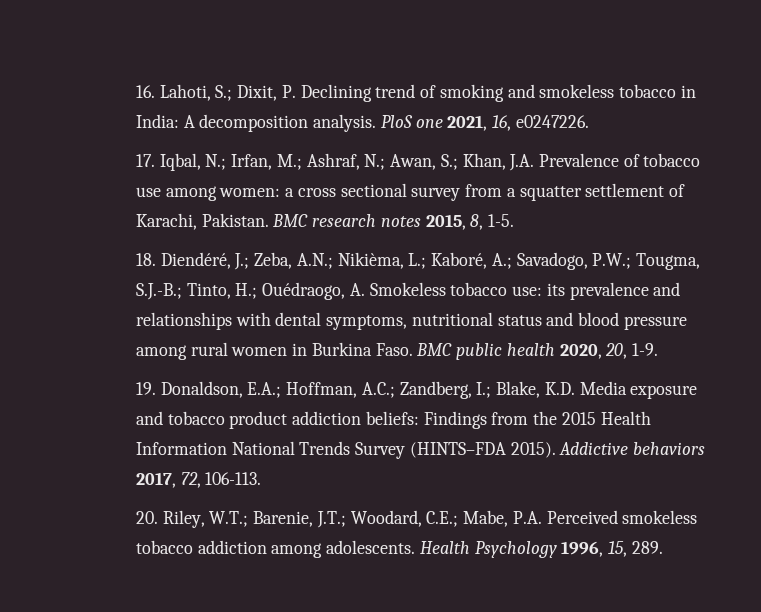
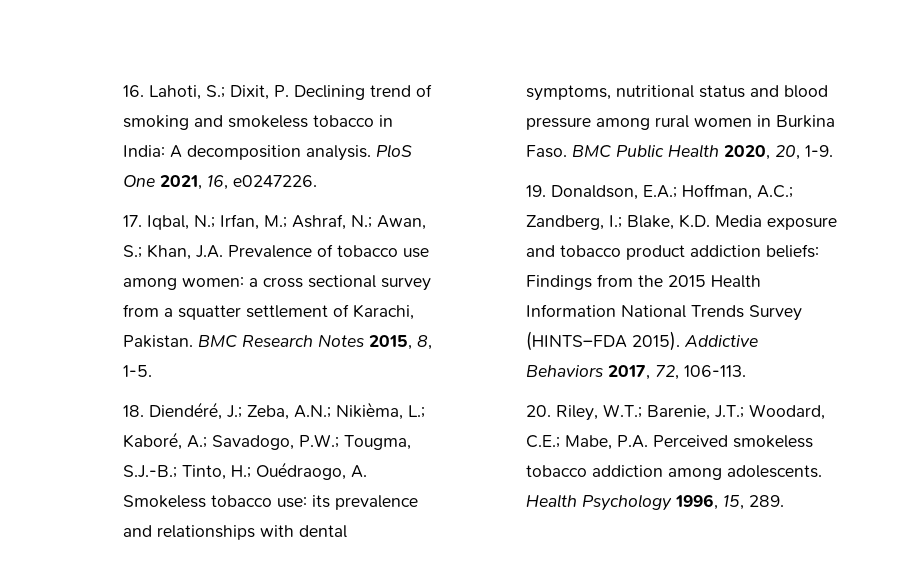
[415,119,443,128] one -> [122,175,155,187] One
[312,214,421,227] research notes -> [241,334,365,348] Research Notes
[456,343,555,360] public health -> [615,144,719,158] Public Health
[633,442,706,455] behaviors -> [525,365,604,377] Behaviors

